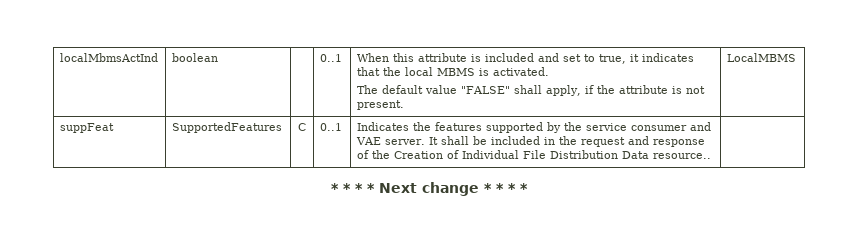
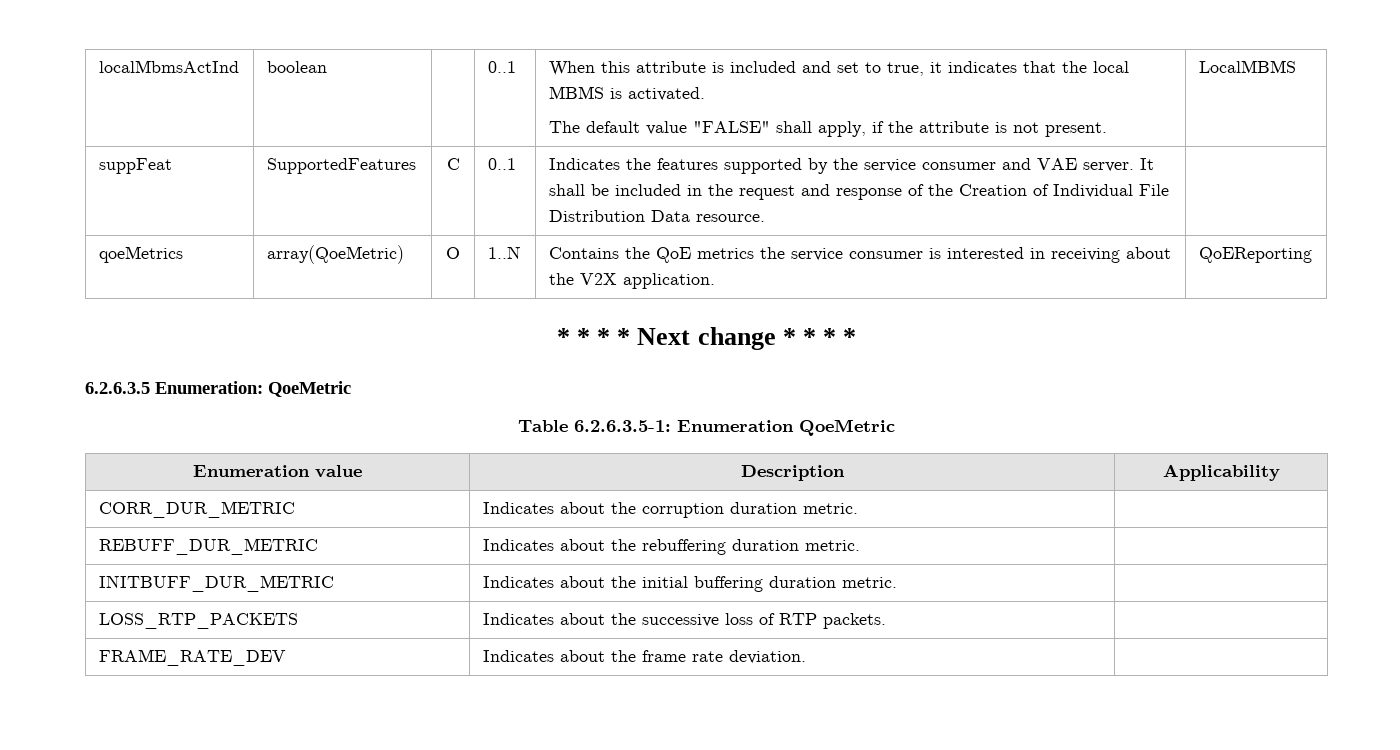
[652,153,711,159] resource.. | -> [695,214,765,222] [98,246,183,263] [266,245,404,264] [446,247,460,259] [487,246,521,259] [548,247,1171,263] [548,273,715,289] [1198,247,1312,263] resource. | // qoeMetrics | array(QoeMetric) | O | 1..N | Contains the QoE metrics the service consumer is interested in receiving about the V2X application. | QoEReporting
(528, 188) none -> [85,381,351,397] [518,419,895,436] [193,465,362,478] [740,465,845,481] [1162,464,1280,481] [98,501,295,518] [482,502,858,518] [98,538,318,555] [482,539,860,555] [98,575,334,592] [482,576,897,592] [98,613,298,629] [482,613,886,629] [98,649,286,666] [482,650,806,664] // 6.2.6.3.5 Enumeration: QoeMetric // Table 6.2.6.3.5-1: Enumeration QoeMetric // Enumeration value | Description | Applicability // CORR_DUR_METRIC | Indicates about the corruption duration metric. | // REBUFF_DUR_METRIC | Indicates about the rebuffering duration metric. | // INITBUFF_DUR_METRIC | Indicates about the initial buffering duration metric. | // LOSS_RTP_PACKETS | Indicates about the successive loss of RTP packets. | // FRAME_RATE_DEV | Indicates about the frame rate deviation. |

